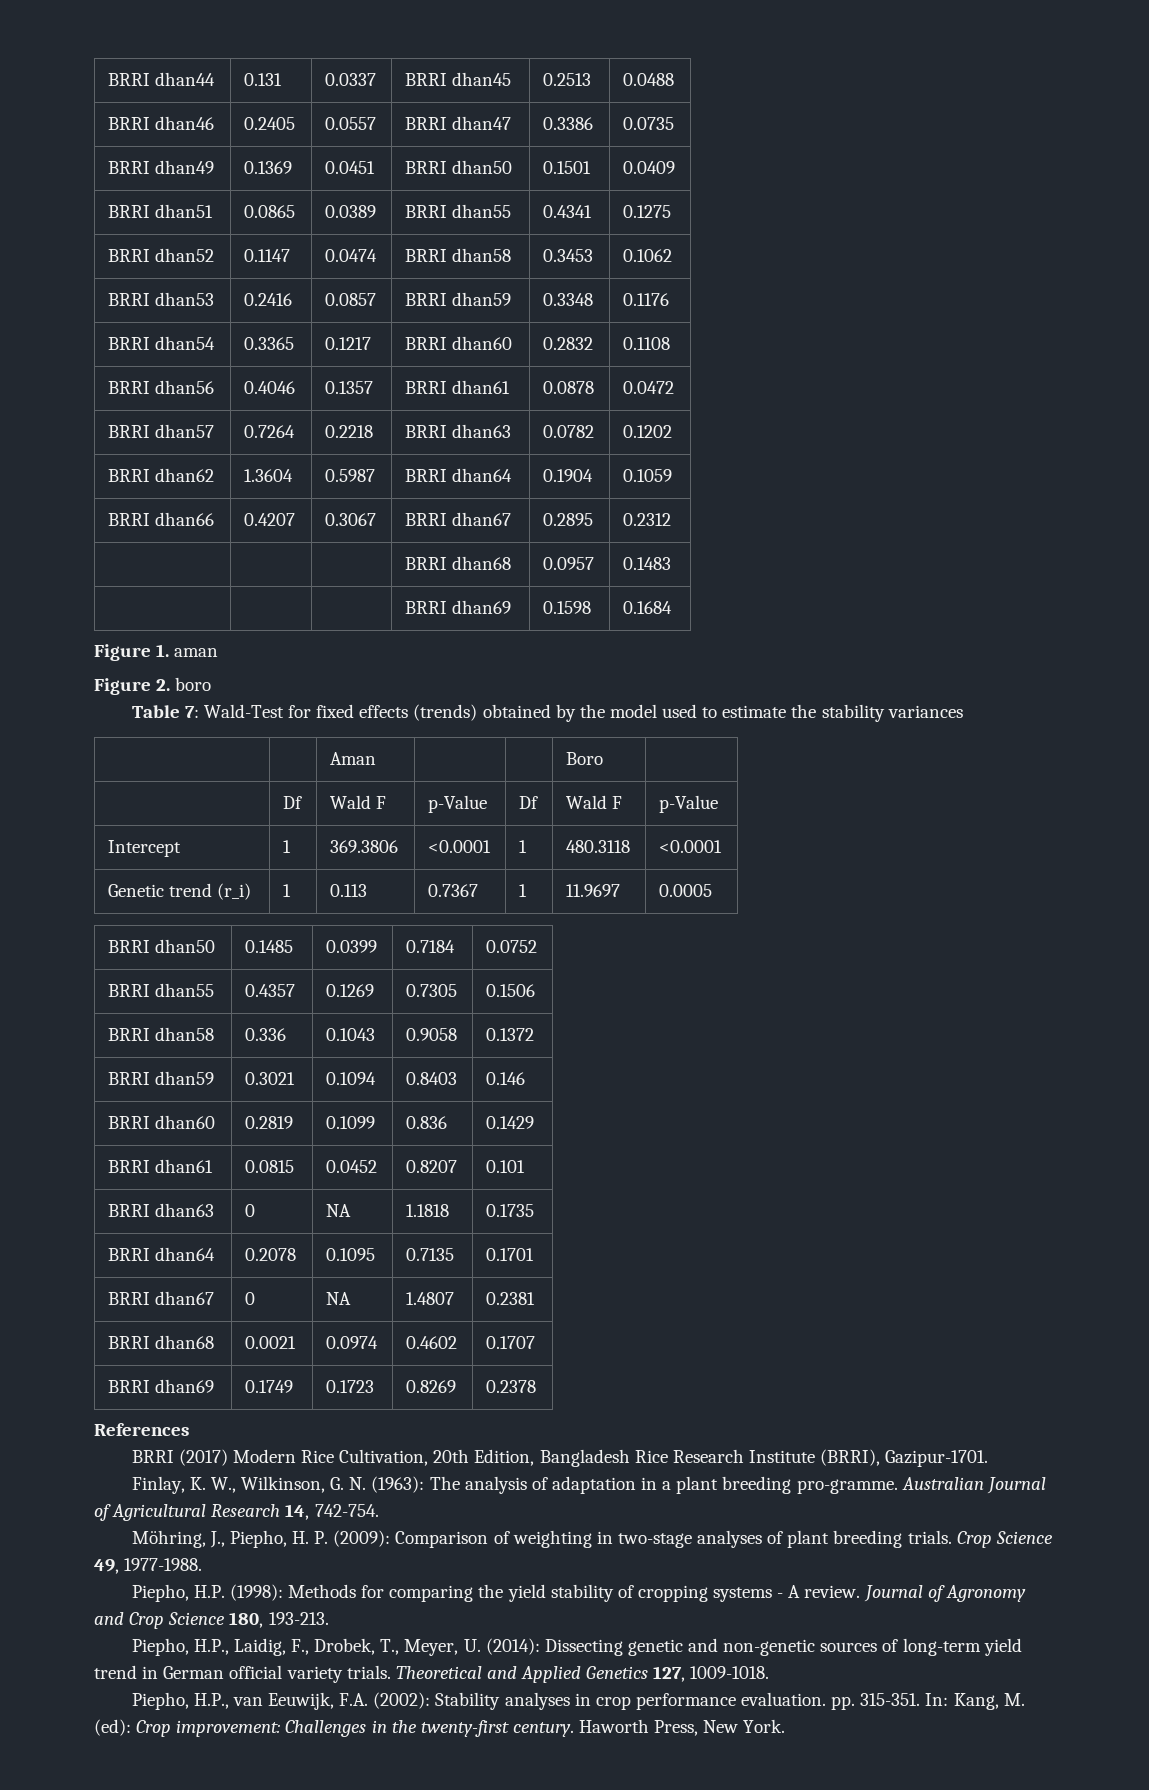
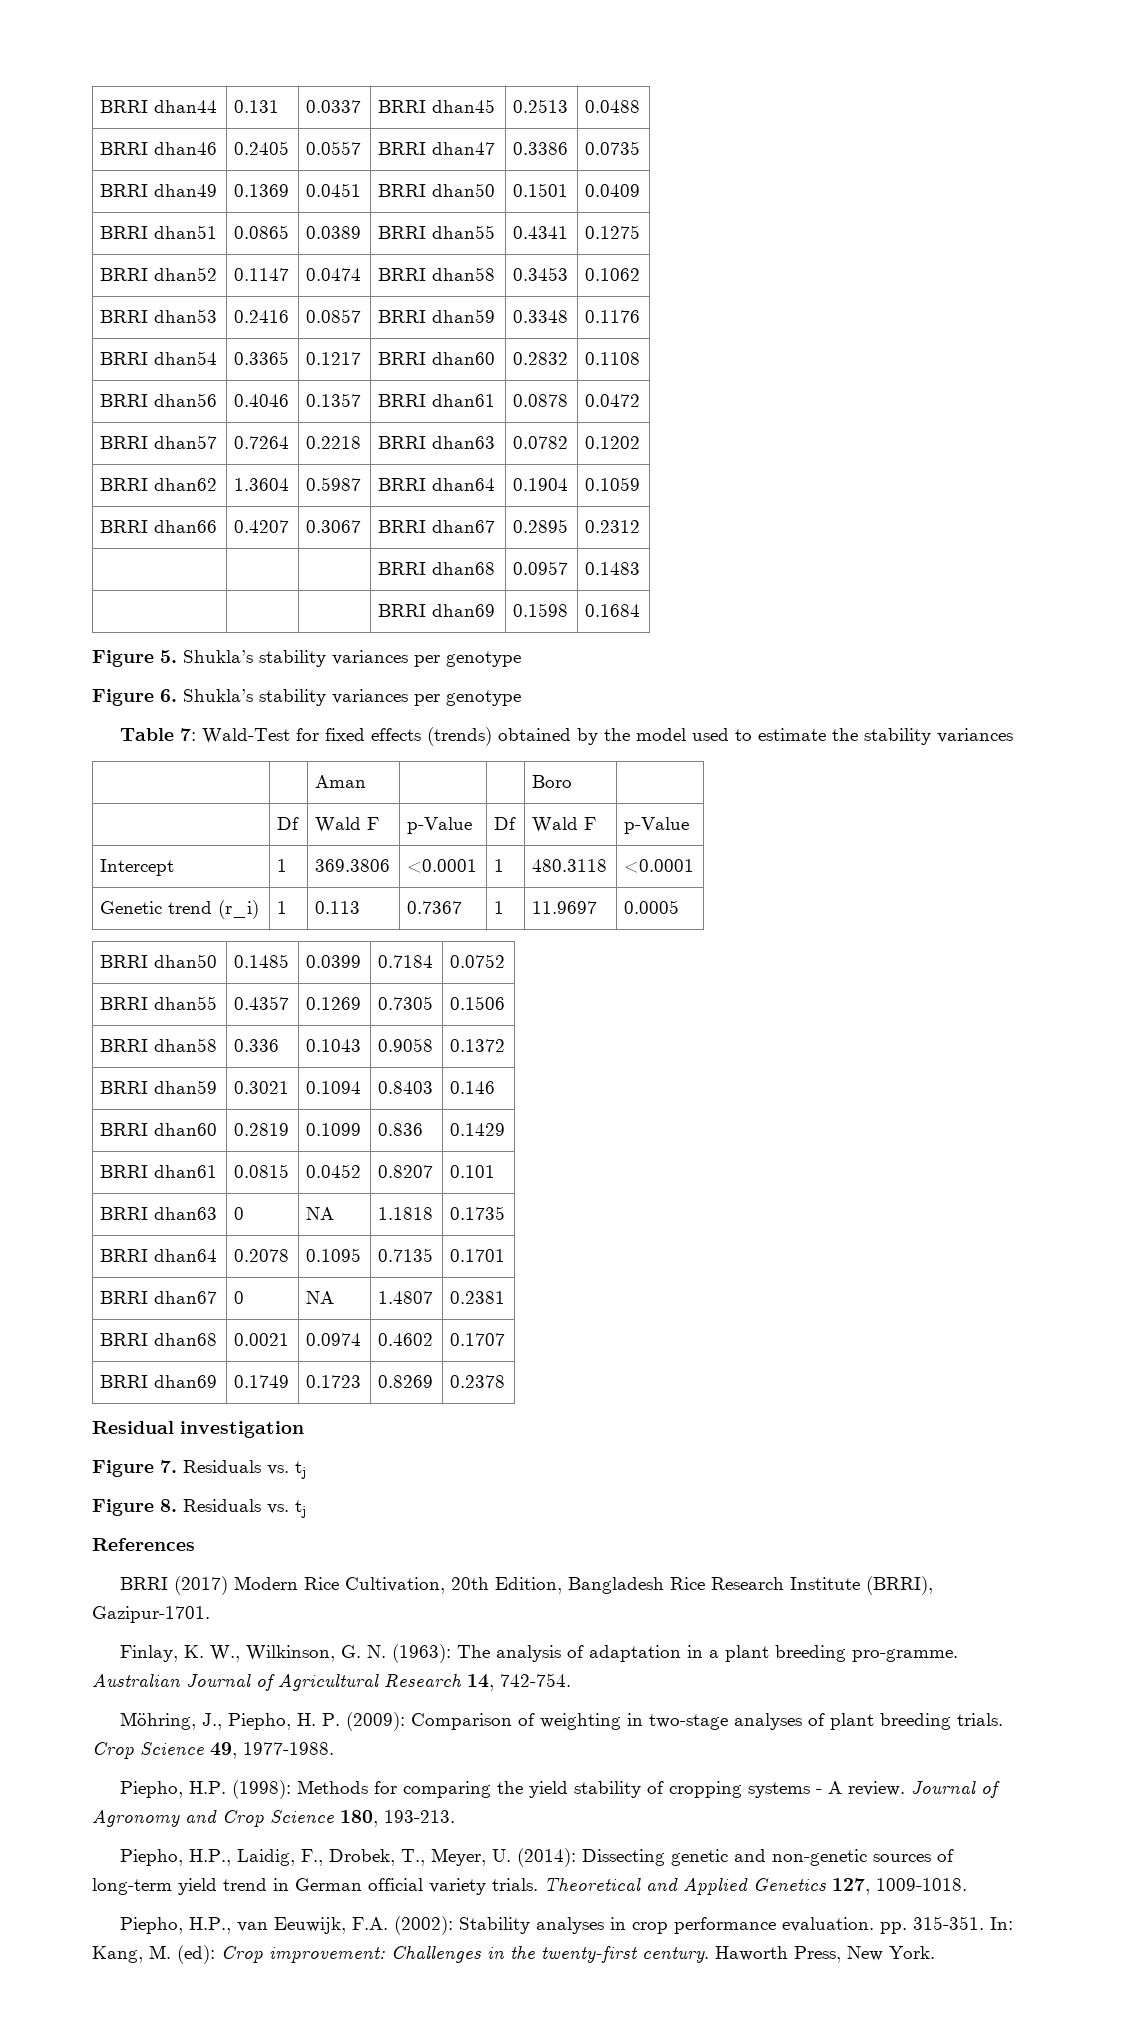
[156,644,219,657] [94,677,212,695] 1. aman // Figure 2. boro -> [160,650,521,667] [92,689,521,706] 5. Shukla’s stability variances per genotype // Figure 6. Shukla’s stability variances per genotype
(537, 1386) none -> [92,1421,304,1438] [92,1460,306,1479] [92,1499,306,1518] // Residual investigation // Figure 7. Residuals vs. tj // Figure 8. Residuals vs. tj

